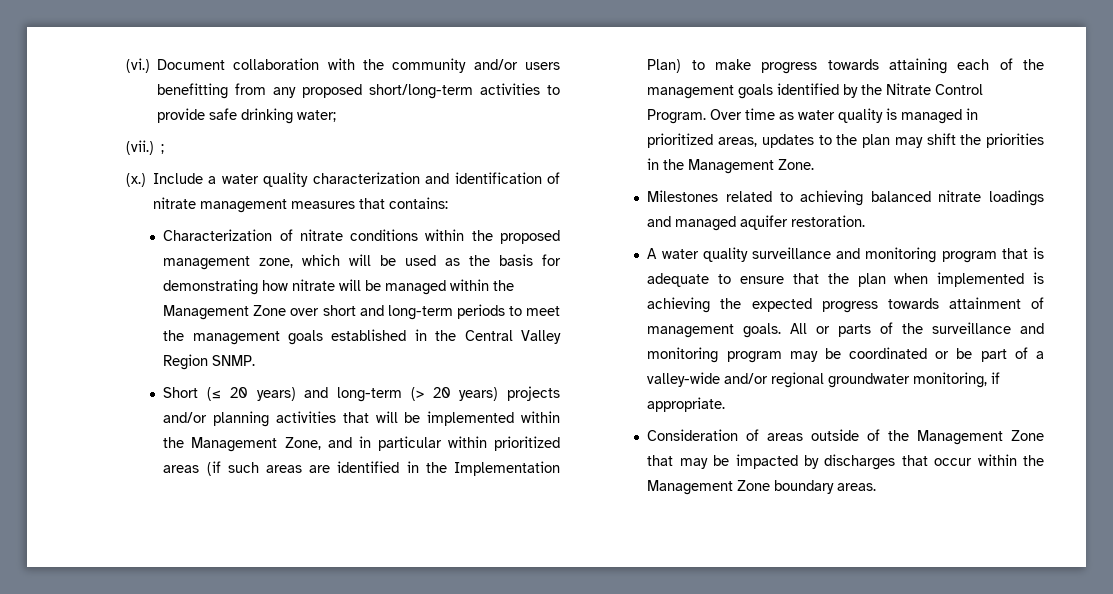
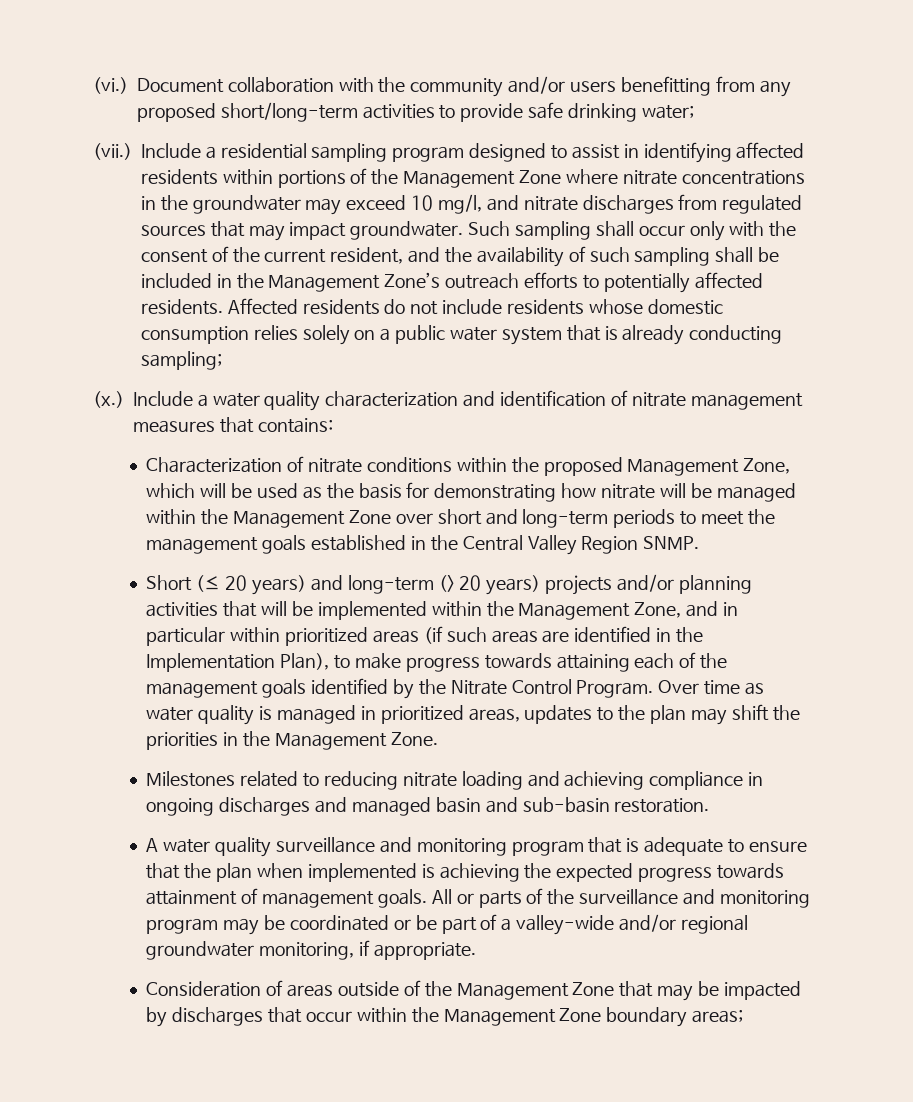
[160,144,164,154] ; -> [140,142,805,163] [140,168,805,188] [140,194,803,215] [140,221,797,241] [140,246,780,267] [140,272,763,293] [140,298,723,315] [140,325,783,345] [140,351,222,370] Include a residential sampling program designed to assist in identifying affected residents within portions of the Management Zone where nitrate concentrations in the groundwater may exceed 10 mg/l, and nitrate discharges from regulated sources that may impact groundwater. Such sampling shall occur only with the consent of the current resident, and the availability of such sampling shall be included in the Management Zone’s outreach efforts to potentially affected residents. Affected residents do not include residents whose domestic consumption relies solely on a public water system that is already conducting sampling;
[163,256,294,270] management zone, -> [627,458,791,476] Management Zone,
[647,59,682,73] Plan) -> [280,653,330,670] Plan),
[800,190,1044,206] [647,215,789,231] achieving balanced nitrate loadings and managed aquifer -> [324,771,764,790] [146,797,610,816] reducing nitrate loading and achieving compliance in ongoing discharges and managed basin and sub-basin
[837,483,877,491] areas. -> [692,1009,744,1023] areas;

